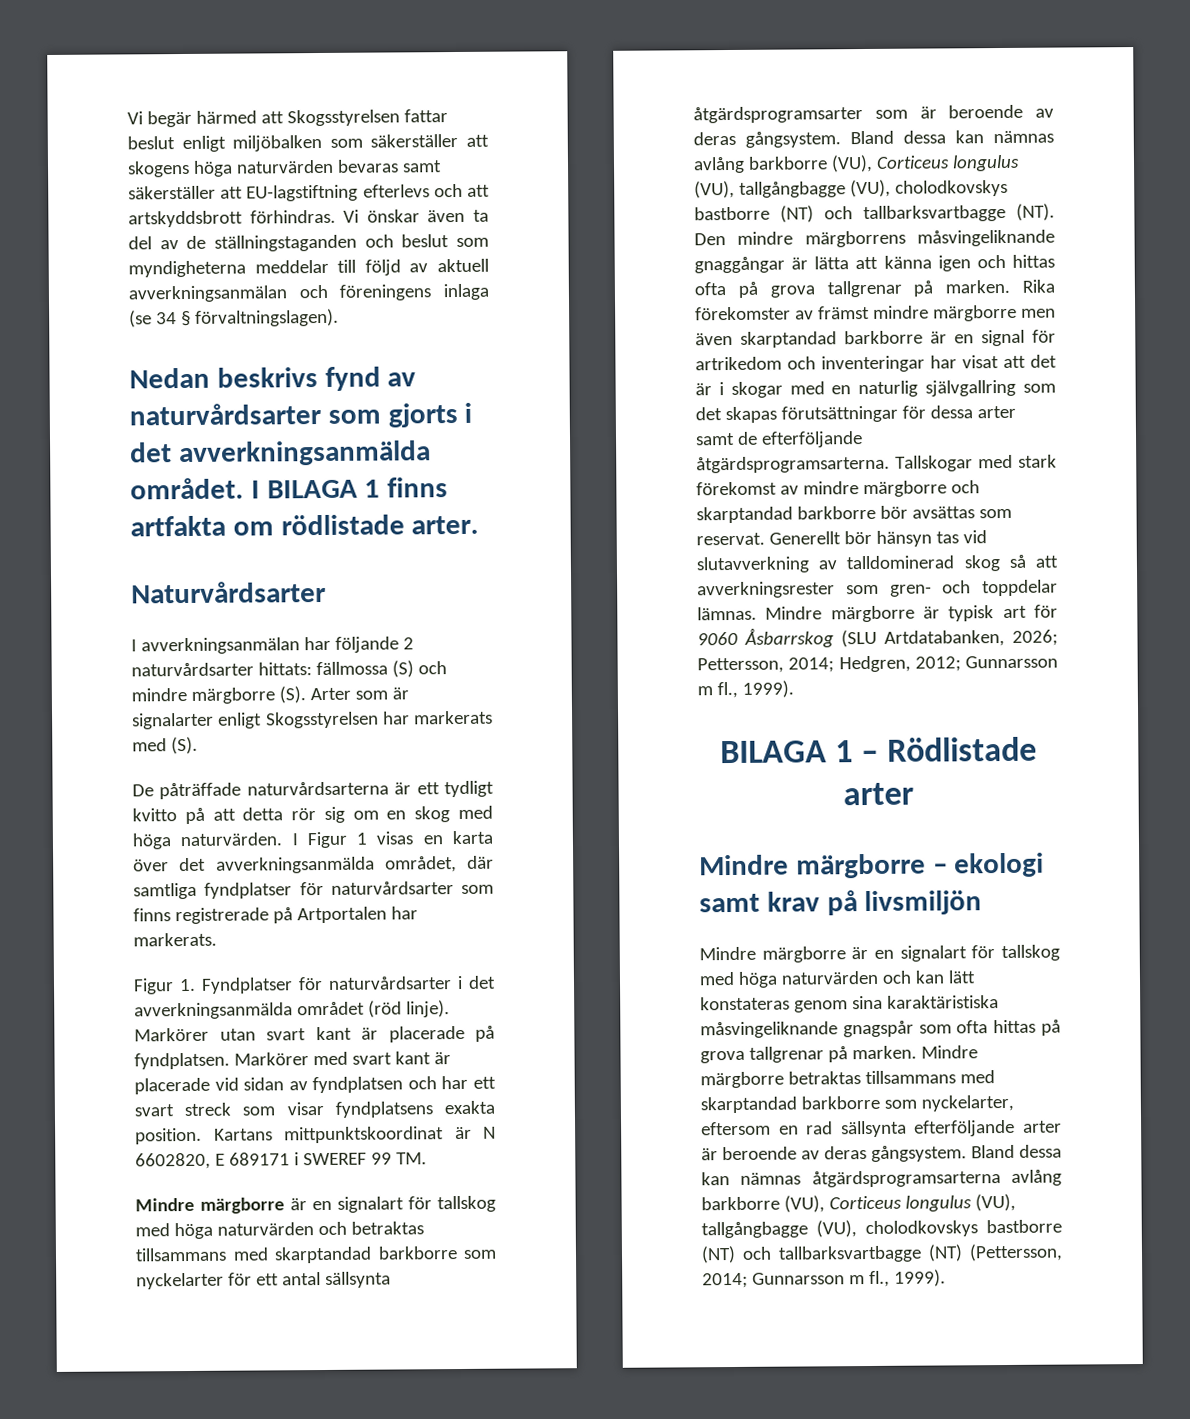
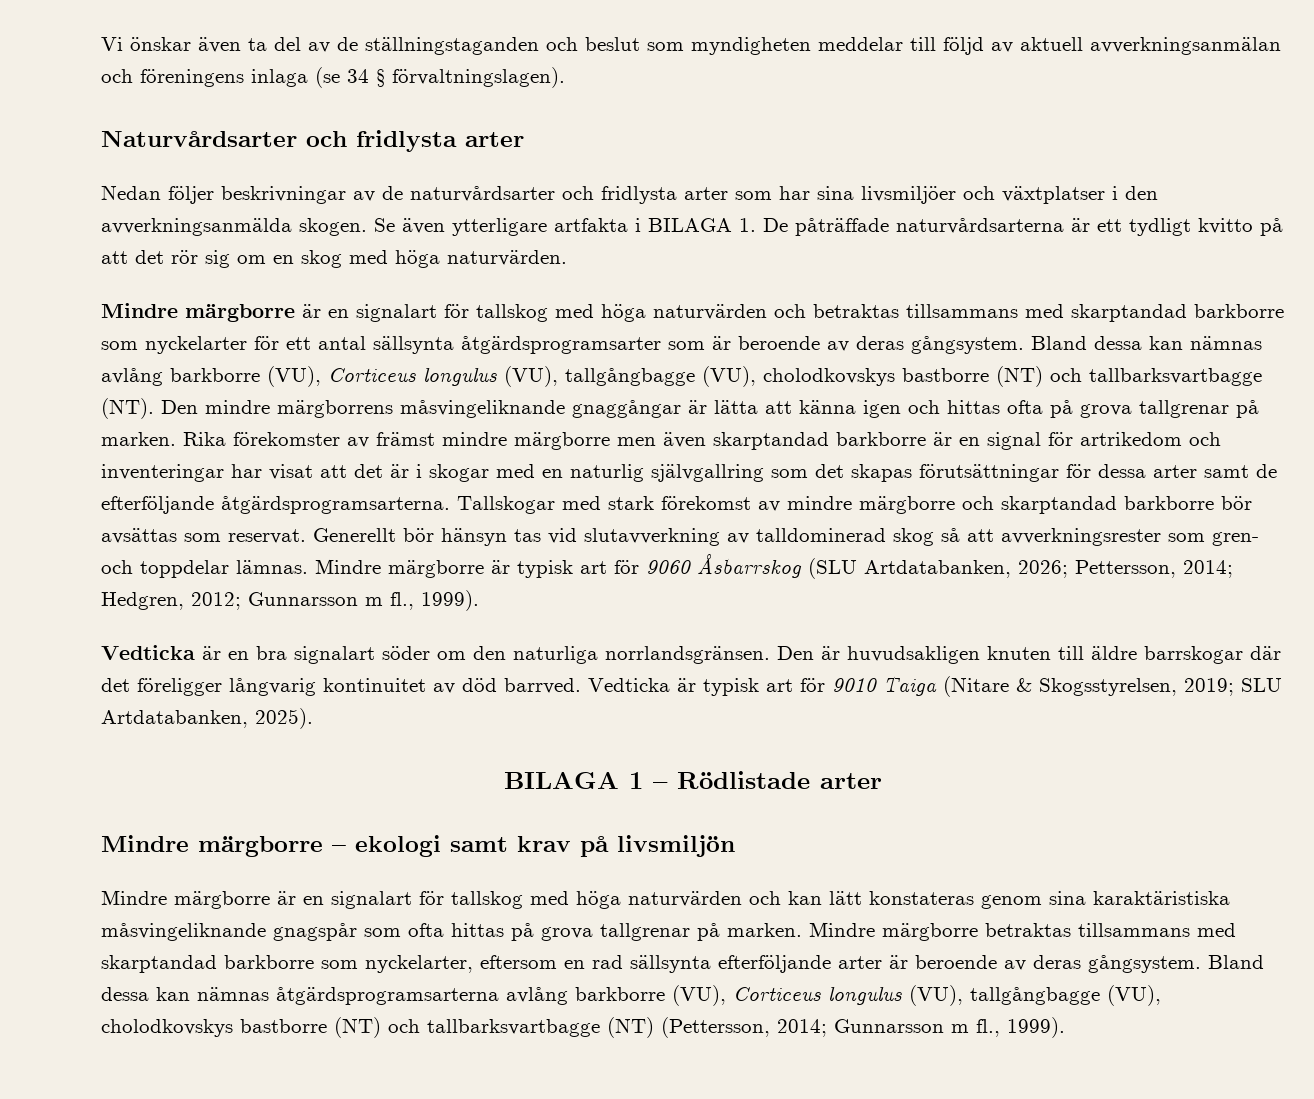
[127,109,448,128] [127,133,489,153] [127,159,442,178] [128,183,490,202] [128,209,360,228] Vi begär härmed att Skogsstyrelsen fattar beslut enligt miljöbalken som säkerställer att skogens höga naturvärden bevaras samt säkerställer att EU-lagstiftning efterlevs och att artskyddsbrott förhindras. Vi -> [101,37,123,51] Vi
[128,260,246,278] myndigheterna -> [691,37,811,55] myndigheten
[129,366,417,391] [129,402,473,428] [130,440,431,467] [130,477,449,500] [130,514,480,537] [131,580,326,604] [131,636,414,655] [131,660,447,678] [131,686,409,704] [132,710,493,730] [132,736,198,755] Nedan beskrivs fynd av naturvårdsarter som gjorts i det avverkningsanmälda området. I BILAGA 1 finns artfakta om rödlistade arter. // Naturvårdsarter // I avverkningsanmälan har följande 2 naturvårdsarter hittats: fällmossa (S) och mindre märgborre (S). Arter som är signalarter enligt Skogsstyrelsen har markerats med (S). // -> [101,130,524,152] [101,185,1158,204] [101,218,756,236] Naturvårdsarter och fridlysta arter // Nedan följer beskrivningar av de naturvårdsarter och fridlysta arter som har sina livsmiljöer och växtplatser i den avverkningsanmälda skogen. Se även ytterligare artfakta i BILAGA 1.
[242,807,284,821] detta -> [135,250,164,264] det
[291,830,493,849] [133,855,494,874] [133,881,494,900] [133,906,418,925] [133,932,217,947] [133,975,496,995] [134,1000,450,1020] [134,1025,495,1043] [134,1051,451,1070] [134,1075,496,1095] [134,1100,495,1118] [135,1126,496,1145] [135,1152,427,1170] I Figur 1 visas en karta över det avverkningsanmälda området, där samtliga fyndplatser för naturvårdsarter som finns registrerade på Artportalen har markerats. // Figur 1. Fyndplatser för naturvårdsarter i det avverkningsanmälda området (röd linje). Markörer utan svart kant är placerade på fyndplatsen. Markörer med svart kant är placerade vid sidan av fyndplatsen och har ett svart streck som visar fyndplatsens exakta position. Kartans mittpunktskoordinat är N 6602820, E 689171 i SWEREF 99 TM. -> (567, 258) none
(794, 689) none -> [101,645,1281,664] [101,676,1282,697] [101,708,313,729] // Vedticka är en bra signalart söder om den naturliga norrlandsgränsen. Den är huvudsakligen knuten till äldre barrskogar där det föreligger långvarig kontinuitet av död barrved. Vedticka är typisk art för 9010 Taiga (Nitare & Skogsstyrelsen, 2019; SLU Artdatabanken, 2025).

